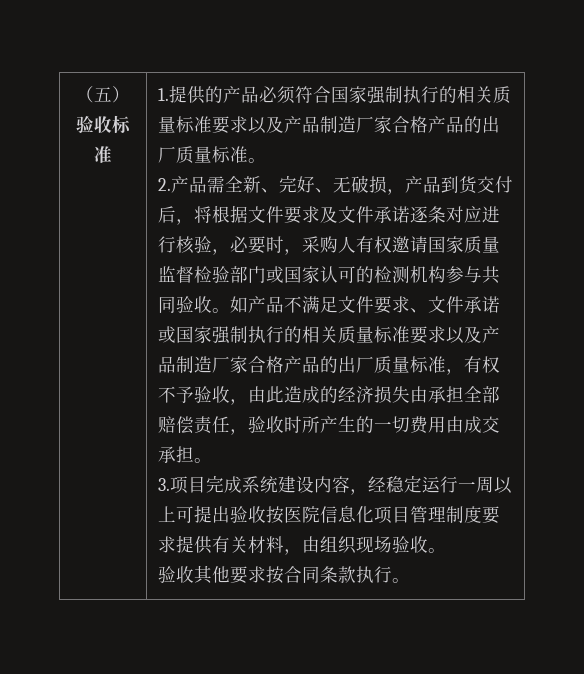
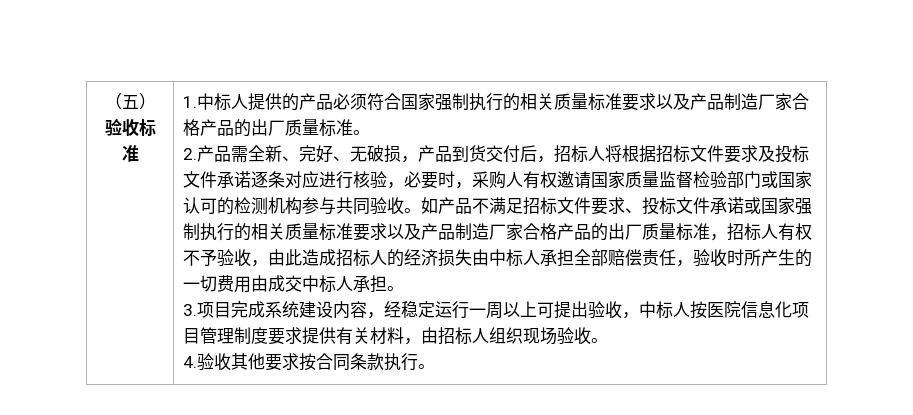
(169, 94) none -> [197,93,249,111] 中标人
[193,205,248,223] 将根据 -> [554,145,691,163] 招标人将根据招标
(338, 214) none -> [775,145,810,163] 投标
(338, 304) none -> [523,197,558,215] 招标
(428, 310) none -> [642,197,677,215] 投标
(464, 372) none -> [727,223,779,241] 招标人
(320, 394) none -> [336,249,388,267] 招标人
(428, 394) none -> [489,249,541,267] 中标人
(500, 424) none -> [302,275,354,293] 中标人
(266, 514) none -> [622,301,691,319] ，中标人
(320, 544) none -> [438,327,490,345] 招标人
(446, 550) none -> [183,356,198,368] 4.

